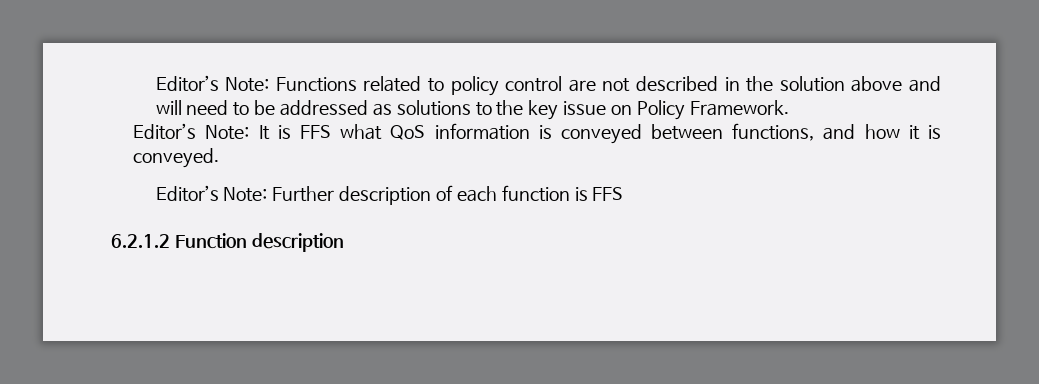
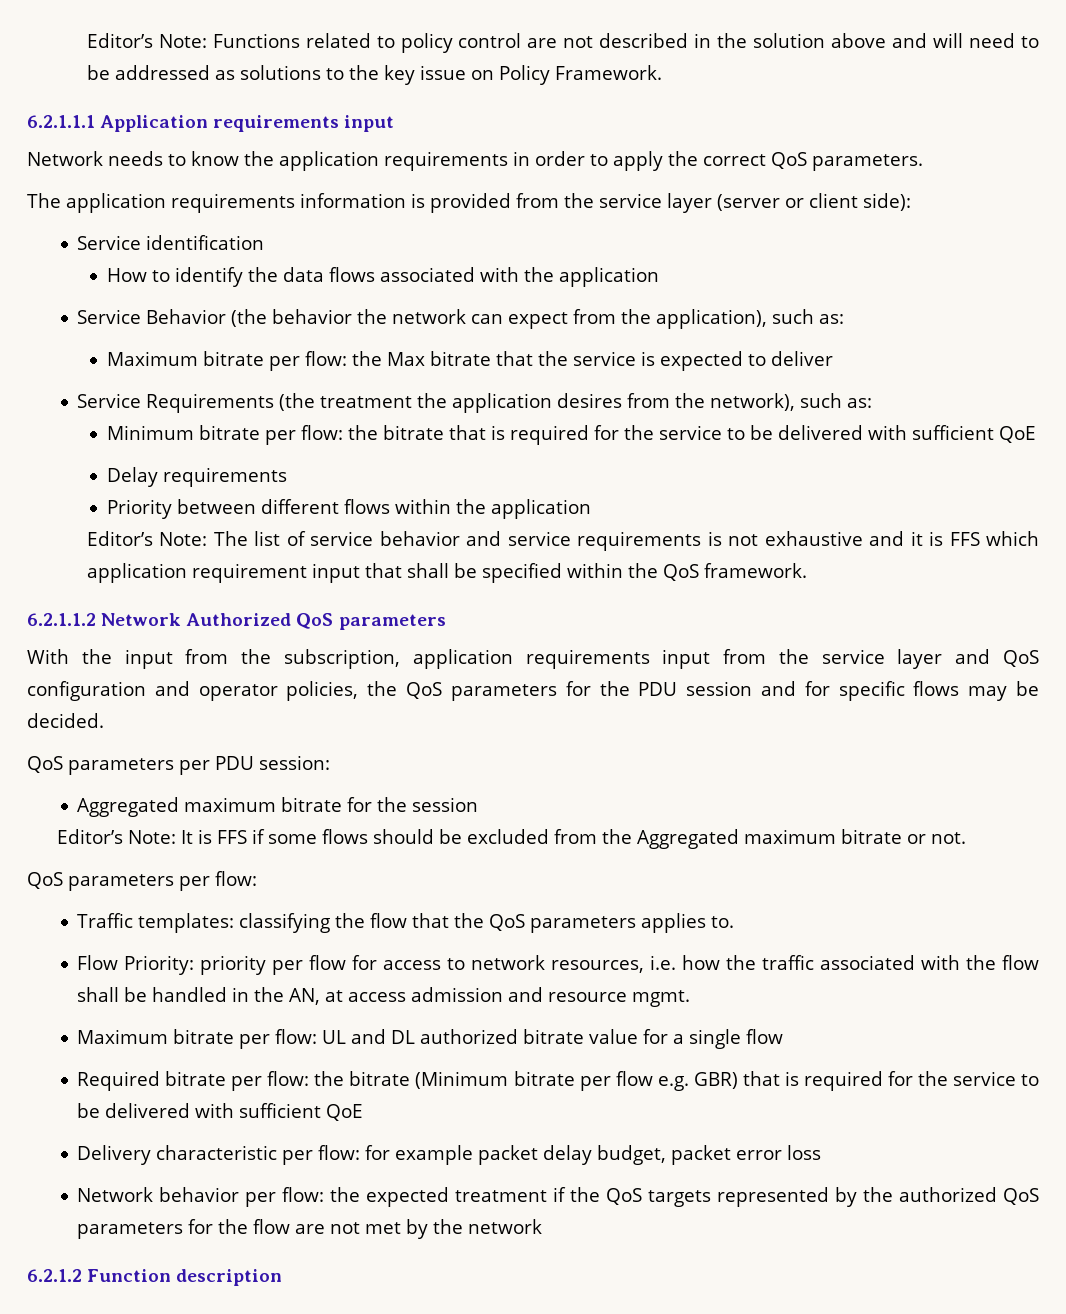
(789, 108) none -> [27,115,395,132] [27,151,923,171] [27,193,911,213] [77,235,265,250] [107,267,660,287] [77,309,845,329] [107,351,834,371] [77,393,873,413] [107,425,1037,445] [107,467,288,487] [107,499,592,519] [86,531,1040,551] [86,563,807,583] [27,613,446,630] [27,649,1040,669] [27,681,1039,701] [27,713,104,728] [27,755,330,775] [77,797,479,817] // 6.2.1.1.1 Application requirements input // Network needs to know the application requirements in order to apply the correct QoS parameters. // The application requirements information is provided from the service layer (server or client side): // Service identification // How to identify the data flows associated with the application // Service Behavior (the behavior the network can expect from the application), such as: // Maximum bitrate per flow: the Max bitrate that the service is expected to deliver // Service Requirements (the treatment the application desires from the network), such as: // Minimum bitrate per flow: the bitrate that is required for the service to be delivered with sufficient QoE // Delay requirements // Priority between different flows within the application // Editor’s Note: The list of service behavior and service requirements is not exhaustive and it is FFS which application requirement input that shall be specified within the QoS framework. // 6.2.1.1.2 Network Authorized QoS parameters // With the input from the subscription, application requirements input from the service layer and QoS configuration and operator policies, the QoS parameters for the PDU session and for specific flows may be decided. // QoS parameters per PDU session: // Aggregated maximum bitrate for the session
[340,123,942,144] [133,148,220,168] [155,185,624,205] what QoS information is conveyed between functions, and how it is conveyed. // Editor’s Note: Further description of each function is FFS -> [251,829,966,849] [27,871,257,891] [77,913,735,933] [77,955,1039,975] [77,987,691,1007] [77,1029,784,1049] [77,1071,1040,1091] [77,1103,364,1121] [77,1145,822,1165] [77,1187,1039,1207] [77,1219,543,1239] if some flows should be excluded from the Aggregated maximum bitrate or not. // QoS parameters per flow: // Traffic templates: classifying the flow that the QoS parameters applies to. // Flow Priority: priority per flow for access to network resources, i.e. how the traffic associated with the flow shall be handled in the AN, at access admission and resource mgmt. // Maximum bitrate per flow: UL and DL authorized bitrate value for a single flow // Required bitrate per flow: the bitrate (Minimum bitrate per flow e.g. GBR) that is required for the service to be delivered with sufficient QoE // Delivery characteristic per flow: for example packet delay budget, packet error loss // Network behavior per flow: the expected treatment if the QoS targets represented by the authorized QoS parameters for the flow are not met by the network

